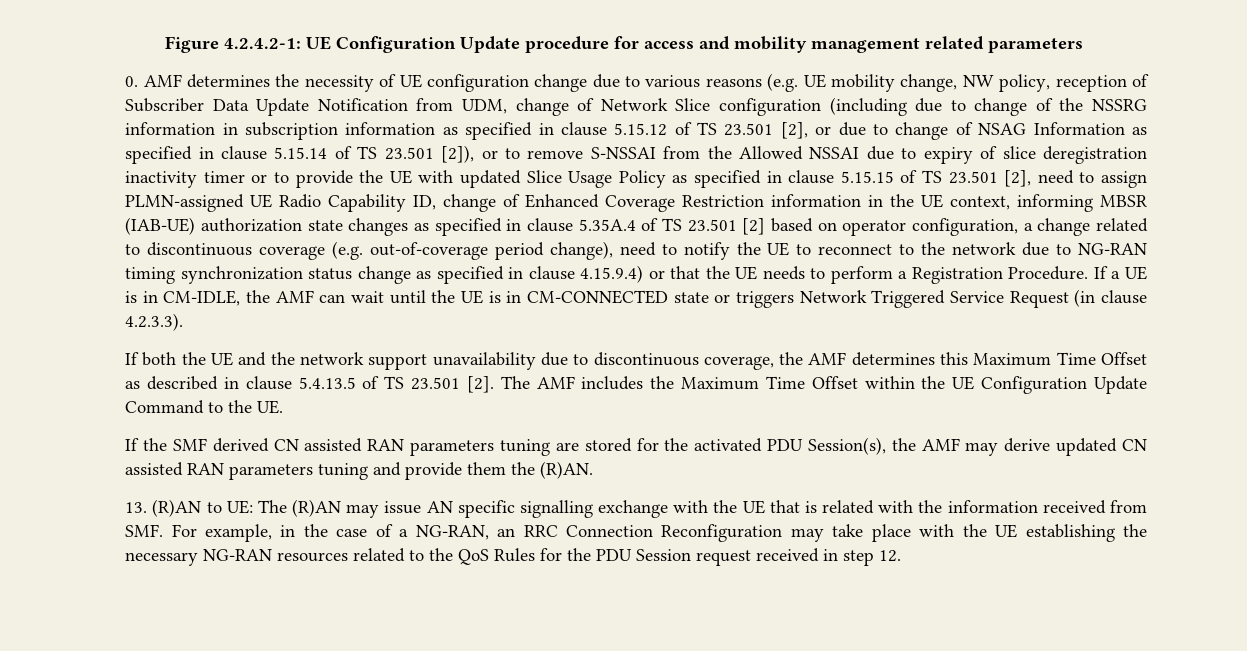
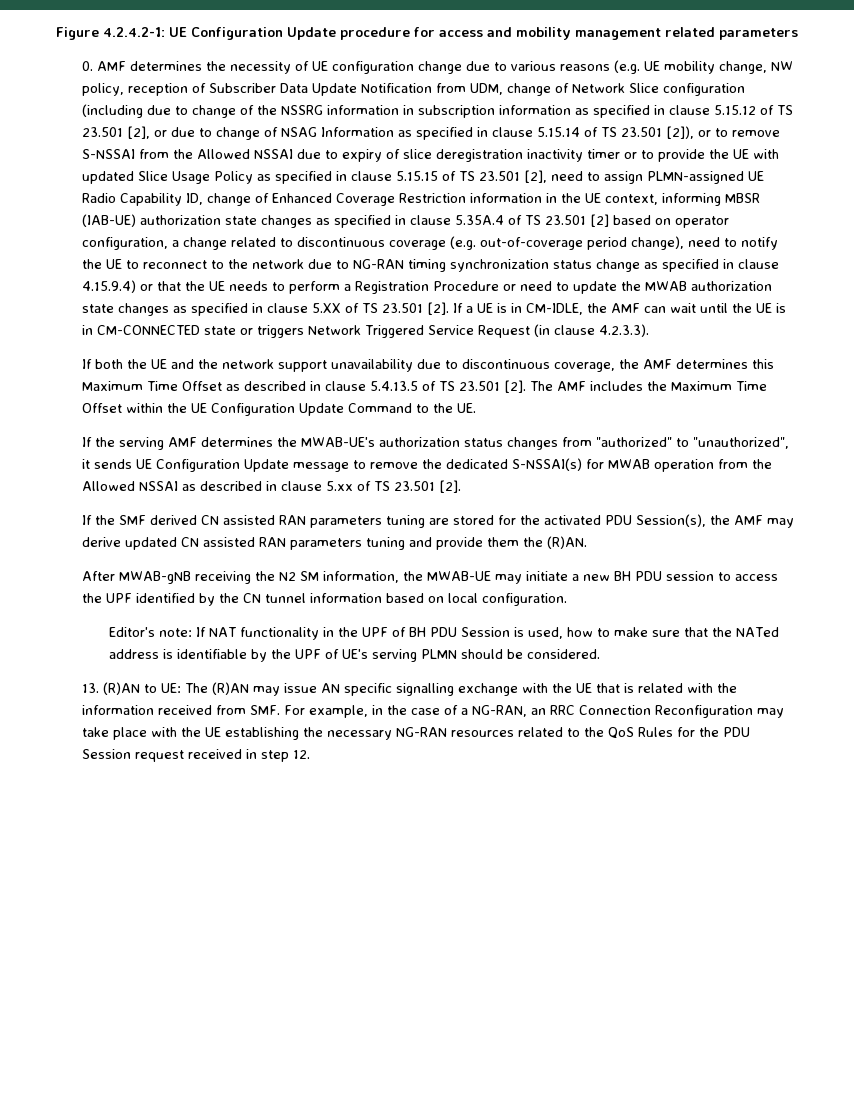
[1008,266,1089,280] Procedure. -> [433,281,773,294] [82,302,450,316] Procedure or need to update the MWAB authorization state changes as specified in clause 5.XX of TS 23.501 [2].
(284, 407) none -> [82,437,790,450] [82,458,773,472] [82,480,462,493] // If the serving AMF determines the MWAB-UE's authorization status changes from "authorized" to "unauthorized", it sends UE Configuration Update message to remove the dedicated S-NSSAI(s) for MWAB operation from the Allowed NSSAI as described in clause 5.xx of TS 23.501 [2].
(594, 470) none -> [82,571,779,584] [82,593,568,606] [108,627,779,640] [108,649,600,662] // After MWAB-gNB receiving the N2 SM information, the MWAB-UE may initiate a new BH PDU session to access the UPF identified by the CN tunnel information based on local configuration. // Editor's note: If NAT functionality in the UPF of BH PDU Session is used, how to make sure that the NATed address is identifiable by the UPF of UE's serving PLMN should be considered.

